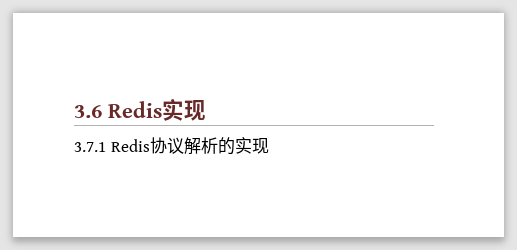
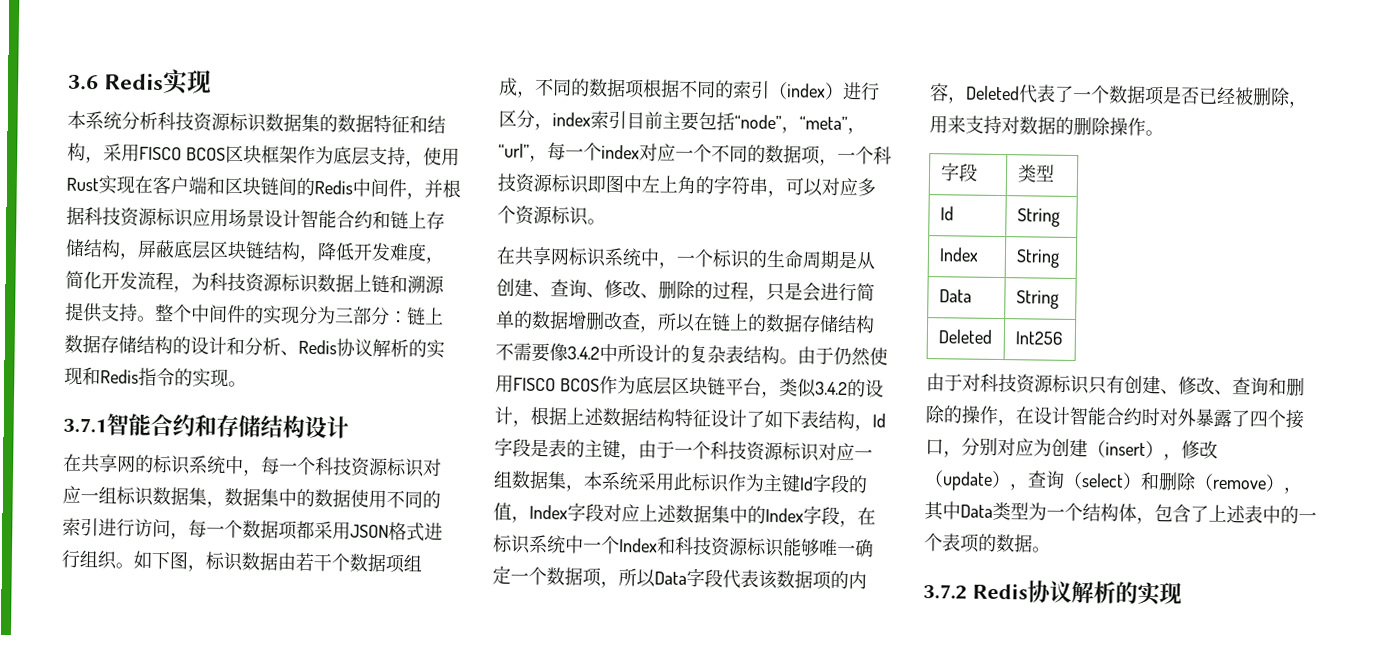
[74,137,269,155] 3.7.1 Redis协议解析的实现 -> [67,110,446,134] [67,142,460,168] [66,175,461,200] [66,206,445,230] [65,238,444,264] [65,270,445,294] [65,302,444,326] [64,334,445,359] [64,366,247,388] [63,413,349,439] [63,453,442,478] [62,485,441,509] [62,517,443,542] [61,549,422,574] [499,77,880,101] [498,109,866,135] [498,142,892,166] [497,173,876,198] [497,205,606,226] [496,246,875,270] [496,278,875,302] [495,310,875,334] [495,342,888,367] [495,374,884,399] [494,406,886,432] [494,437,873,462] [493,470,868,494] [493,502,876,528] [493,534,874,558] [492,565,867,590] [929,83,1308,109] [929,115,1164,137] [939,162,978,182] [1016,164,1055,183] [939,206,954,221] [1016,208,1060,227] [938,247,979,262] [1015,249,1060,268] [938,289,972,303] [1015,290,1059,309] [937,329,992,344] [1014,331,1062,345] [926,373,1305,397] [925,405,1304,430] [925,437,1218,461] [924,470,1302,494] [924,501,1317,525] [924,533,1051,553] [923,580,1182,606] 本系统分析科技资源标识数据集的数据特征和结构，采用FISCO BCOS区块框架作为底层支持，使用Rust实现在客户端和区块链间的Redis中间件，并根据科技资源标识应用场景设计智能合约和链上存储结构，屏蔽底层区块链结构，降低开发难度，简化开发流程，为科技资源标识数据上链和溯源提供支持。整个中间件的实现分为三部分：链上数据存储结构的设计和分析、Redis协议解析的实现和Redis指令的实现。 // 3.7.1智能合约和存储结构设计 // 在共享网的标识系统中，每一个科技资源标识对应一组标识数据集，数据集中的数据使用不同的索引进行访问，每一个数据项都采用JSON格式进行组织。如下图，标识数据由若干个数据项组成，不同的数据项根据不同的索引（index）进行区分，index索引目前主要包括“node”，“meta”，“url”，每一个index对应一个不同的数据项，一个科技资源标识即图中左上角的字符串，可以对应多个资源标识。 // 在共享网标识系统中，一个标识的生命周期是从创建、查询、修改、删除的过程，只是会进行简单的数据增删改查，所以在链上的数据存储结构不需要像3.4.2中所设计的复杂表结构。由于仍然使用FISCO BCOS作为底层区块链平台，类似3.4.2的设计，根据上述数据结构特征设计了如下表结构，Id字段是表的主键，由于一个科技资源标识对应一组数据集，本系统采用此标识作为主键Id字段的值，Index字段对应上述数据集中的Index字段，在标识系统中一个Index和科技资源标识能够唯一确定一个数据项，所以Data字段代表该数据项的内容，Deleted代表了一个数据项是否已经被删除，用来支持对数据的删除操作。 // 字段 | 类型 // Id | String // Index | String // Data | String // Deleted | Int256 // 由于对科技资源标识只有创建、修改、查询和删除的操作，在设计智能合约时对外暴露了四个接口，分别对应为创建（insert），修改（update），查询（select）和删除（remove），其中Data类型为一个结构体，包含了上述表中的一个表项的数据。 // 3.7.2 Redis协议解析的实现

